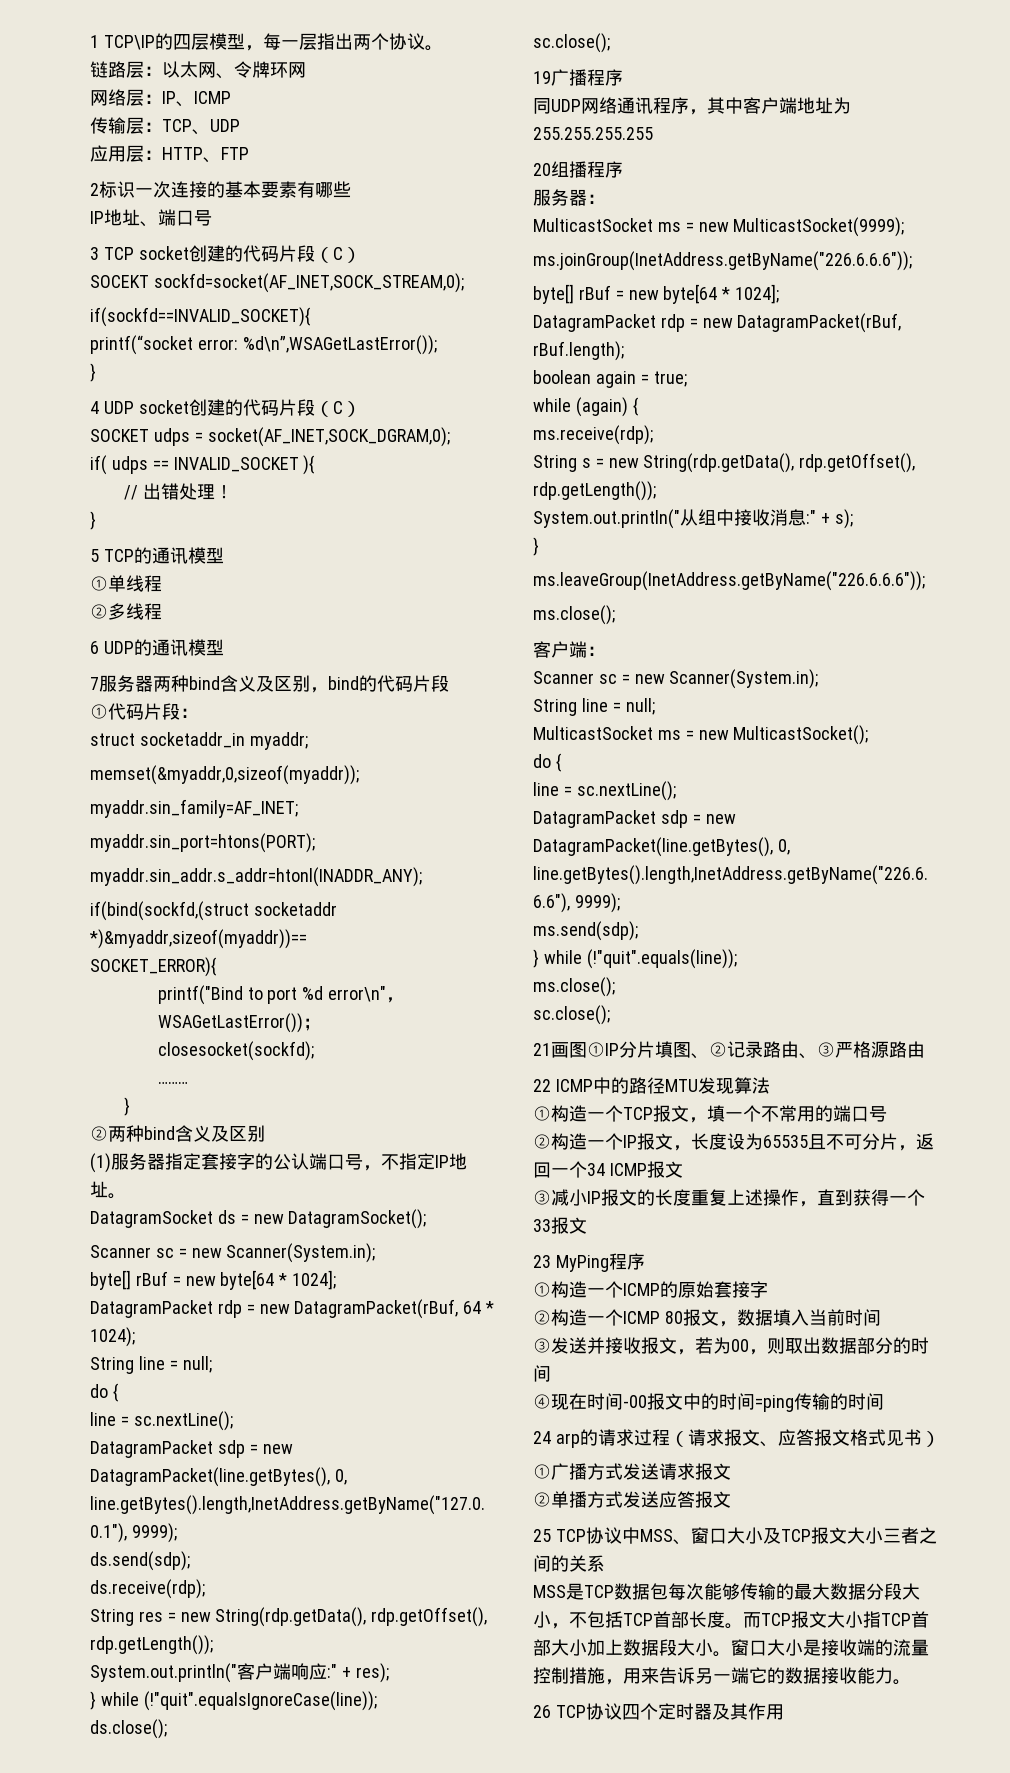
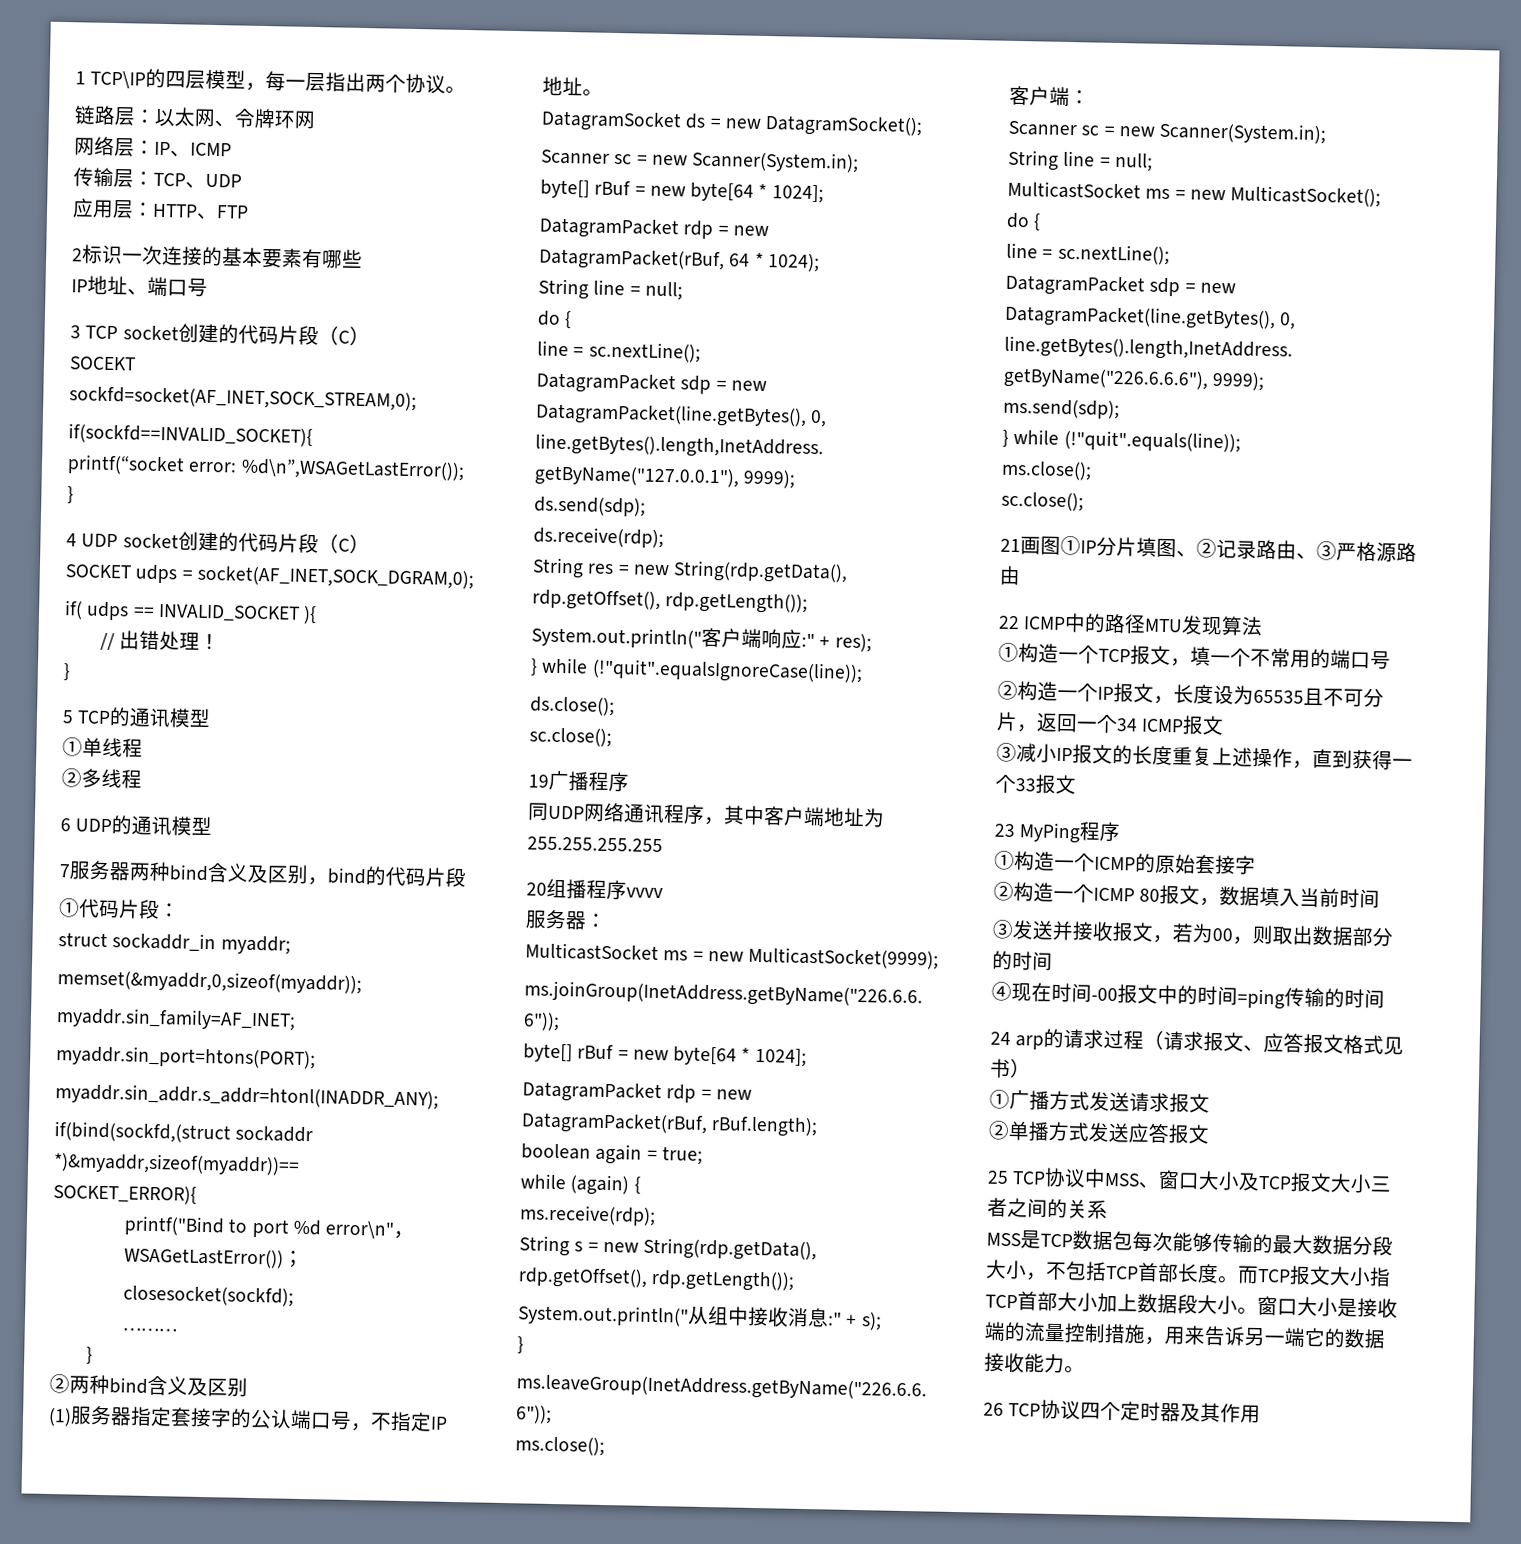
[139,732,245,748] socketaddr_in -> [112,932,217,953] sockaddr_in
[253,902,337,916] socketaddr -> [235,1125,314,1143] sockaddr
(623, 169) none -> [626,887,663,899] vvvv

